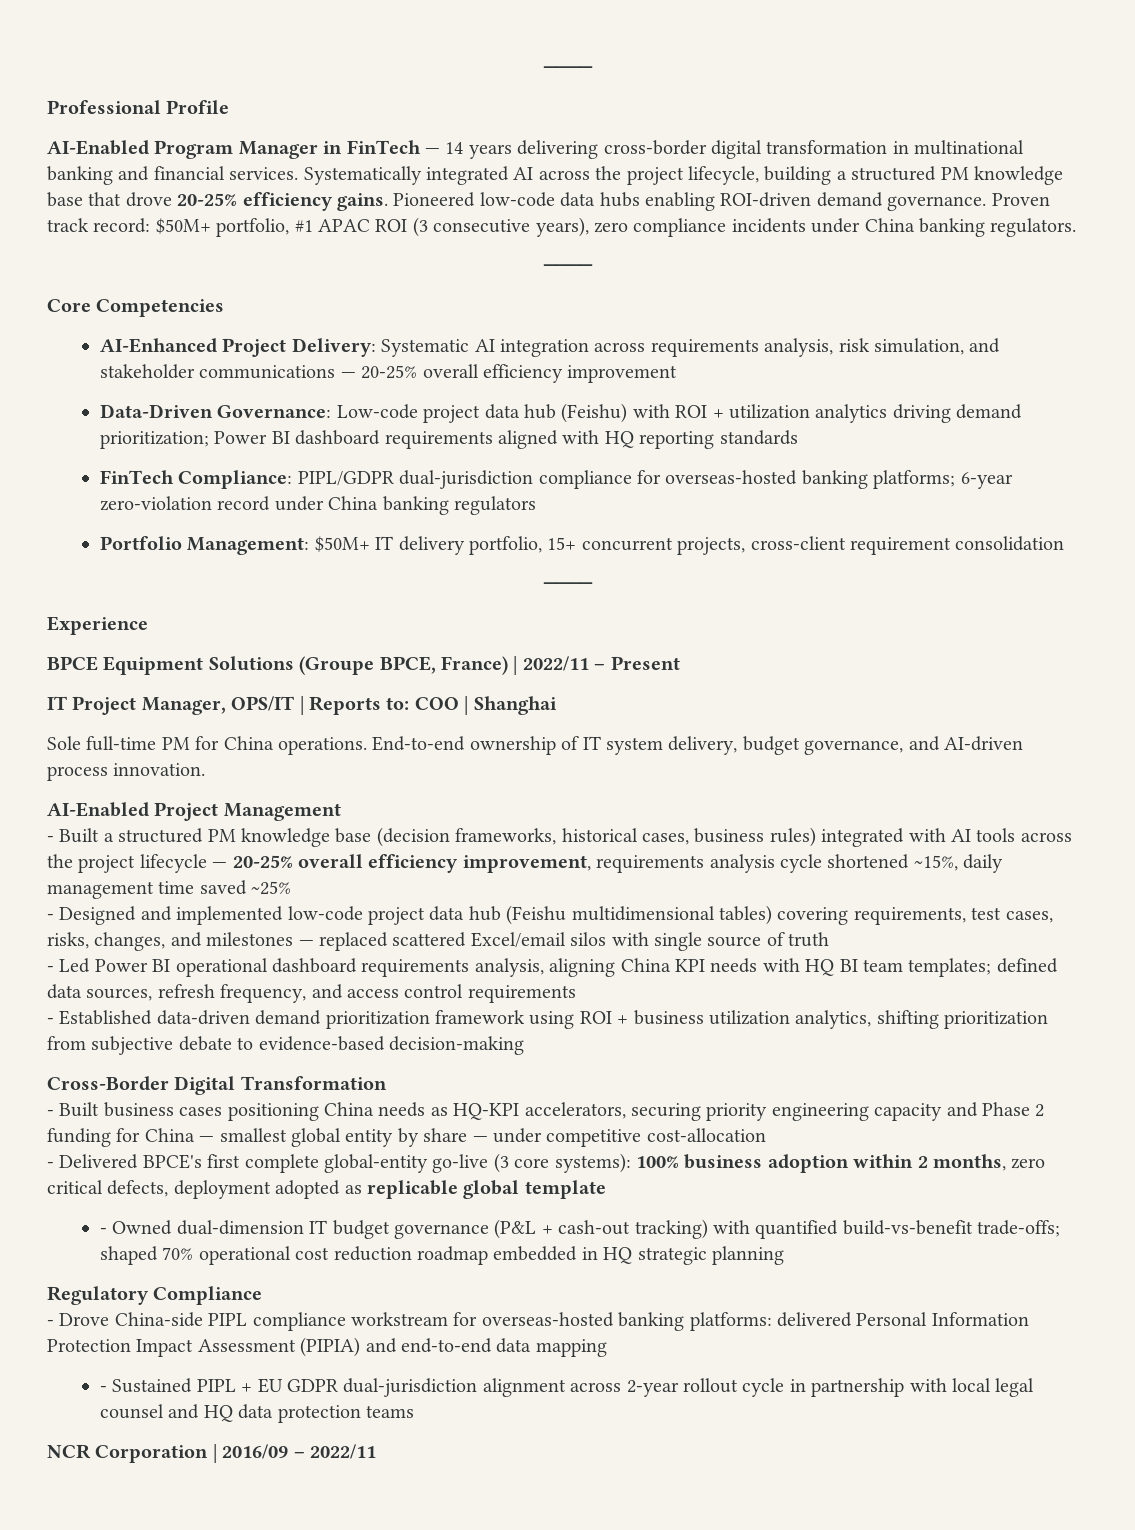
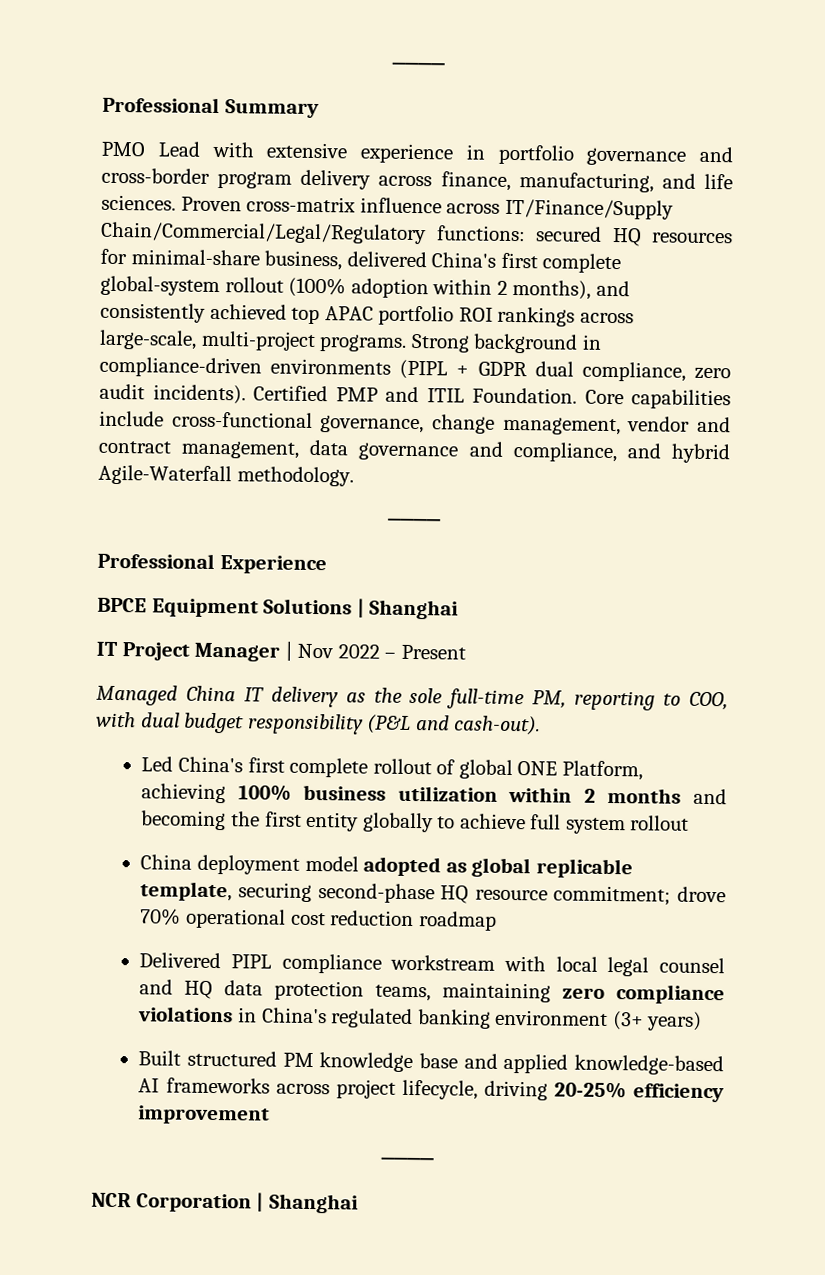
[542,66,593,74] [47,100,230,114] [47,140,1025,159] [47,166,1063,185] [47,192,1050,211] [47,217,1077,237] [542,264,593,272] [47,299,225,317] [99,338,1001,357] [99,364,678,383] [99,403,1023,423] [99,430,798,449] [99,470,1013,489] [99,496,536,515] [99,536,1065,555] [542,582,593,590] [47,616,148,635] [47,656,680,675] [47,696,557,715] [47,736,1023,755] [47,763,206,781] [47,802,341,821] [47,827,1072,847] [47,854,1004,873] [47,880,292,899] [47,905,1053,925] [47,932,830,951] [47,958,1058,977] [47,984,576,1003] [47,1010,1049,1029] [47,1036,524,1055] [47,1076,387,1095] [47,1102,1045,1121] [47,1128,766,1147] [47,1153,1046,1173] [47,1180,606,1199] [99,1219,1061,1239] [99,1246,158,1265] ──── // Professional Profile // AI-Enabled Program Manager in FinTech — 14 years delivering cross-border digital transformation in multinational banking and financial services. Systematically integrated AI across the project lifecycle, building a structured PM knowledge base that drove 20-25% efficiency gains. Pioneered low-code data hubs enabling ROI-driven demand governance. Proven track record: $50M+ portfolio, #1 APAC ROI (3 consecutive years), zero compliance incidents under China banking regulators. // ──── // Core Competencies // AI-Enhanced Project Delivery: Systematic AI integration across requirements analysis, risk simulation, and stakeholder communications — 20-25% overall efficiency improvement // Data-Driven Governance: Low-code project data hub (Feishu) with ROI + utilization analytics driving demand prioritization; Power BI dashboard requirements aligned with HQ reporting standards // FinTech Compliance: PIPL/GDPR dual-jurisdiction compliance for overseas-hosted banking platforms; 6-year zero-violation record under China banking regulators // Portfolio Management: $50M+ IT delivery portfolio, 15+ concurrent projects, cross-client requirement consolidation // ──── // Experience // BPCE Equipment Solutions (Groupe BPCE, France) | 2022/11 – Present // IT Project Manager, OPS/IT | Reports to: COO | Shanghai // Sole full-time PM for China operations. End-to-end ownership of IT system delivery, budget governance, and AI-driven process innovation. // AI-Enabled Project Management // - Built a structured PM knowledge base (decision frameworks, historical cases, business rules) integrated with AI tools across the project lifecycle — 20-25% overall efficiency improvement, requirements analysis cycle shortened ~15%, daily management time saved ~25% // - Designed and implemented low-code project data hub (Feishu multidimensional tables) covering requirements, test cases, risks, changes, and milestones — replaced scattered Excel/email silos with single source of truth // - Led Power BI operational dashboard requirements analysis, aligning China KPI needs with HQ BI team templates; defined data sources, refresh frequency, and access control requirements // - Established data-driven demand prioritization framework using ROI + business utilization analytics, shifting prioritization from subjective debate to evidence-based decision-making // Cross-Border Digital Transformation // - Built business cases positioning China needs as HQ-KPI accelerators, securing priority engineering capacity and Phase 2 funding for China — smallest global entity by share — under competitive cost-allocation // - Delivered BPCE's first complete global-entity go-live (3 core systems): 100% business adoption within 2 months, zero critical defects, deployment adopted as replicable global template // - Owned dual-dimension IT budget governance (P&L + cash-out tracking) with quantified build-vs-benefit trade-offs; shaped -> [390,61,445,72] [102,96,319,119] [101,141,733,166] [101,167,733,193] [101,194,674,220] [100,221,733,247] [100,248,622,274] [100,275,630,300] [100,302,634,327] [99,329,602,354] [99,356,731,382] [99,383,731,410] [99,410,731,436] [98,439,730,464] [98,464,354,487] [386,517,441,528] [97,552,327,575] [97,597,460,620] [96,641,466,662] [96,684,728,711] [96,711,542,736] [141,756,643,781] [141,783,727,805] [141,810,690,835] [140,854,633,879] [140,881,726,906] ──── // Professional Summary // PMO Lead with extensive experience in portfolio governance and cross-border program delivery across finance, manufacturing, and life sciences. Proven cross-matrix influence across IT/Finance/Supply Chain/Commercial/Legal/Regulatory functions: secured HQ resources for minimal-share business, delivered China's first complete global-system rollout (100% adoption within 2 months), and consistently achieved top APAC portfolio ROI rankings across large-scale, multi-project programs. Strong background in compliance-driven environments (PIPL + GDPR dual compliance, zero audit incidents). Certified PMP and ITIL Foundation. Core capabilities include cross-functional governance, change management, vendor and contract management, data governance and compliance, and hybrid Agile-Waterfall methodology. // ──── // Professional Experience // BPCE Equipment Solutions | Shanghai // IT Project Manager | Nov 2022 – Present // Managed China IT delivery as the sole full-time PM, reporting to COO, with dual budget responsibility (P&L and cash-out). // Led China's first complete rollout of global ONE Platform, achieving 100% business utilization within 2 months and becoming the first entity globally to achieve full system rollout // China deployment model adopted as global replicable template, securing second-phase HQ resource commitment; drove
[493,1246,784,1265] [47,1286,263,1305] [47,1312,1029,1331] [47,1337,607,1357] [99,1378,905,1397] embedded in HQ strategic planning // Regulatory Compliance // - Drove China-side PIPL compliance workstream for overseas-hosted banking platforms: delivered Personal Information Protection Impact Assessment (PIPIA) and end-to-end data mapping // - Sustained PIPL + EU GDPR dual-jurisdiction alignment across 2-year rollout cycle in partnership -> [139,952,496,974] // Delivered PIPL compliance workstream
[365,1405,414,1418] teams -> [375,982,726,1005] [138,1006,703,1031] [138,1050,724,1076] [138,1077,724,1103] [138,1105,271,1125] [379,1156,434,1167] teams, maintaining zero compliance violations in China's regulated banking environment (3+ years) // Built structured PM knowledge base and applied knowledge-based AI frameworks across project lifecycle, driving 20-25% efficiency improvement // ────
[222,1444,376,1459] 2016/09 – 2022/11 -> [268,1193,359,1214] Shanghai

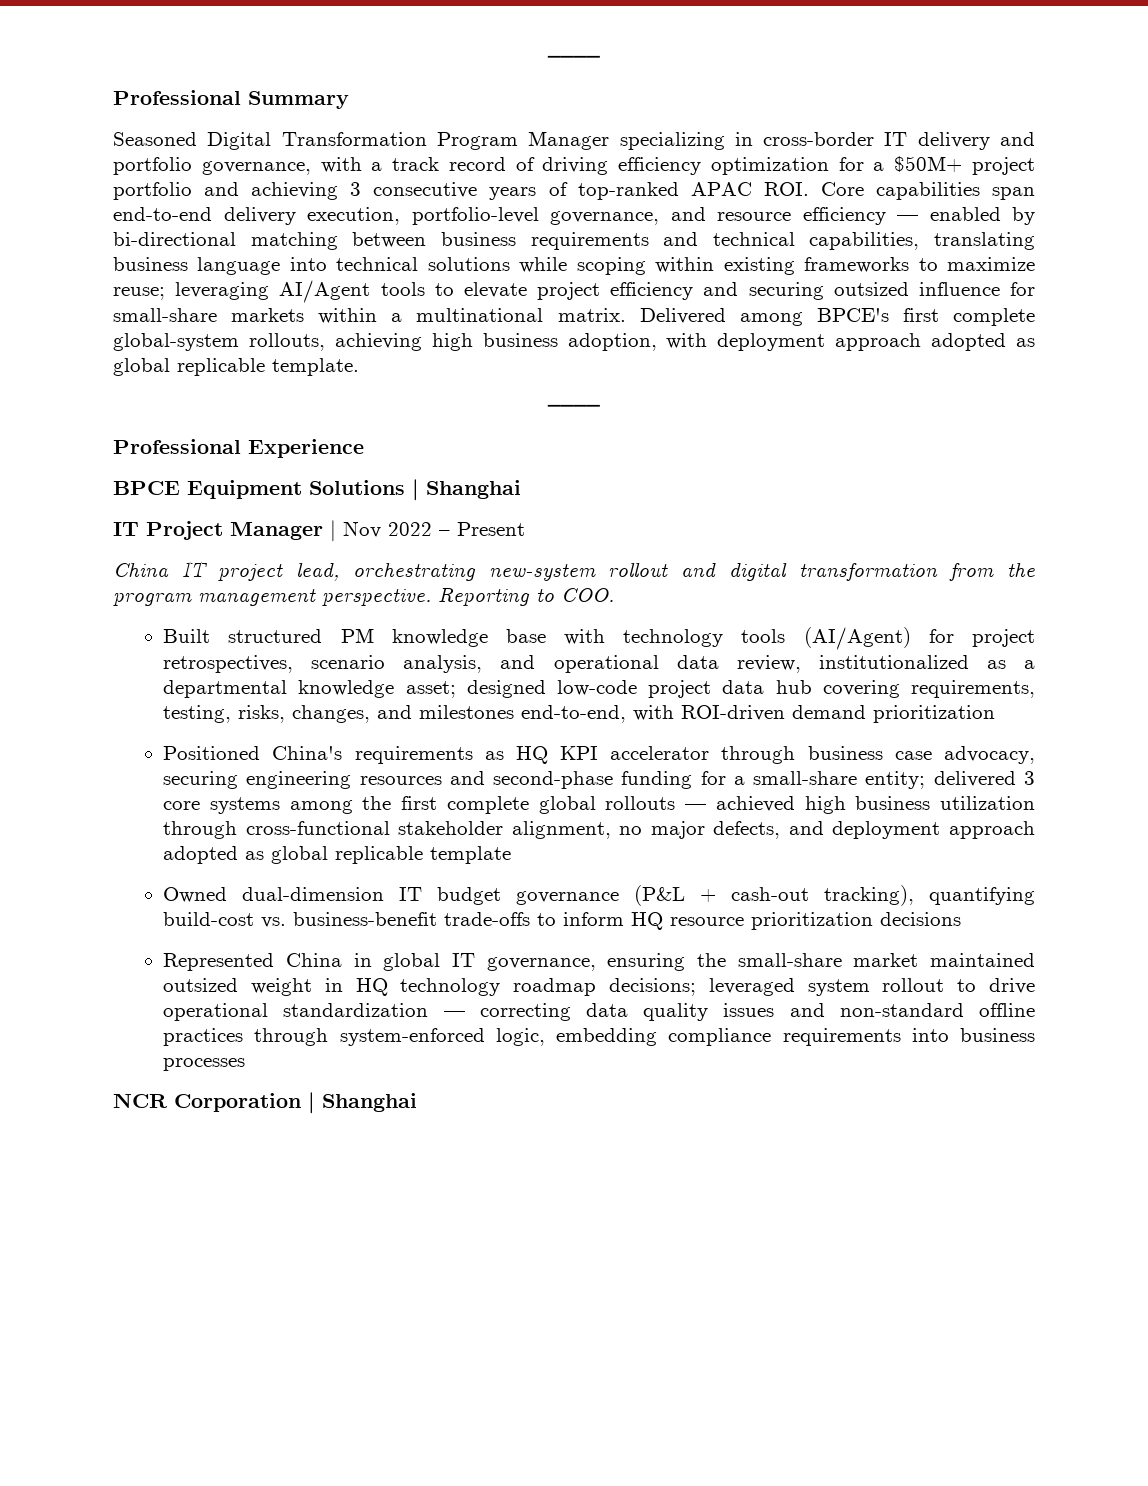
[101,141,733,166] [101,167,733,193] [101,194,674,220] [100,221,733,247] [100,248,622,274] [100,275,630,300] [100,302,634,327] [99,329,602,354] [99,356,731,382] [99,383,731,410] [99,410,731,436] [98,439,730,464] [98,464,354,487] PMO Lead with extensive experience in portfolio governance and cross-border program delivery across finance, manufacturing, and life sciences. Proven cross-matrix influence across IT/Finance/Supply Chain/Commercial/Legal/Regulatory functions: secured HQ resources for minimal-share business, delivered China's first complete global-system rollout (100% adoption within 2 months), and consistently achieved top APAC portfolio ROI rankings across large-scale, multi-project programs. Strong background in compliance-driven environments (PIPL + GDPR dual compliance, zero audit incidents). Certified PMP and ITIL Foundation. Core capabilities include cross-functional governance, change management, vendor and contract management, data governance and compliance, and hybrid Agile-Waterfall methodology. -> [113,131,1035,150] [113,156,1035,175] [113,182,1035,200] [113,207,1035,225] [113,232,1035,250] [113,257,1036,275] [113,280,1035,303] [113,308,1035,326] [113,333,1035,351] [113,358,359,376] Seasoned Digital Transformation Program Manager specializing in cross-border IT delivery and portfolio governance, with a track record of driving efficiency optimization for a $50M+ project portfolio and achieving 3 consecutive years of top-ranked APAC ROI. Core capabilities span end-to-end delivery execution, portfolio-level governance, and resource efficiency — enabled by bi-directional matching between business requirements and technical capabilities, translating business language into technical solutions while scoping within existing frameworks to maximize reuse; leveraging AI/Agent tools to elevate project efficiency and securing outsized influence for small-share markets within a multinational matrix. Delivered among BPCE's first complete global-system rollouts, achieving high business adoption, with deployment approach adopted as global replicable template.
[96,684,178,706] Managed -> (525, 529) none
[270,686,728,711] [96,711,542,736] [141,756,643,781] [141,783,727,805] [141,810,690,835] [140,854,633,879] [140,881,726,906] [140,908,497,931] [139,952,725,977] [139,979,726,1005] [138,1006,703,1031] delivery as the sole full-time PM, reporting to COO, with dual budget responsibility (P&L and cash-out). // Led China's first complete rollout of global ONE Platform, achieving 100% business utilization within 2 months and becoming the first entity globally to achieve full system rollout // China deployment model adopted as global replicable template, securing second-phase HQ resource commitment; drove 70% operational cost reduction roadmap // Delivered PIPL compliance workstream with local legal counsel and HQ data protection teams, maintaining zero compliance violations in China's regulated banking environment (3+ years) -> [218,562,1035,581] [113,588,614,606] project lead, orchestrating new-system rollout and digital transformation from the program management perspective. Reporting to COO.
[463,1053,724,1076] [138,1077,724,1103] [138,1105,271,1125] [379,1156,434,1167] and applied knowledge-based AI frameworks across project lifecycle, driving 20-25% efficiency improvement // ──── -> [564,627,1035,650] [163,655,1035,673] [163,680,1035,698] [163,705,996,723] [163,746,1035,764] [163,771,1036,789] [163,796,1035,814] [163,821,1035,839] [163,846,512,864] [163,885,1035,906] [163,912,962,930] [163,953,1035,971] [163,978,1035,996] [163,1003,1035,1021] [163,1028,1035,1046] [163,1058,246,1071] with technology tools (AI/Agent) for project retrospectives, scenario analysis, and operational data review, institutionalized as a departmental knowledge asset; designed low-code project data hub covering requirements, testing, risks, changes, and milestones end-to-end, with ROI-driven demand prioritization // Positioned China's requirements as HQ KPI accelerator through business case advocacy, securing engineering resources and second-phase funding for a small-share entity; delivered 3 core systems among the first complete global rollouts — achieved high business utilization through cross-functional stakeholder alignment, no major defects, and deployment approach adopted as global replicable template // Owned dual-dimension IT budget governance (P&L + cash-out tracking), quantifying build-cost vs. business-benefit trade-offs to inform HQ resource prioritization decisions // Represented China in global IT governance, ensuring the small-share market maintained outsized weight in HQ technology roadmap decisions; leveraged system rollout to drive operational standardization — correcting data quality issues and non-standard offline practices through system-enforced logic, embedding compliance requirements into business processes

